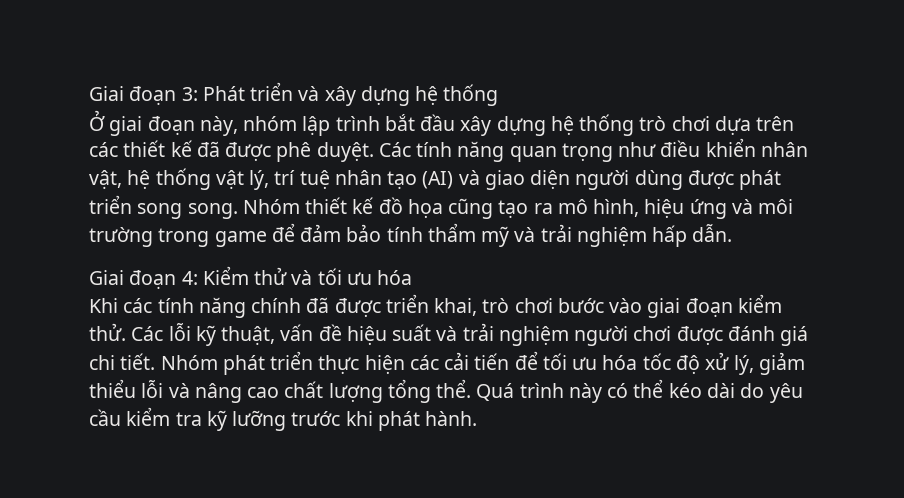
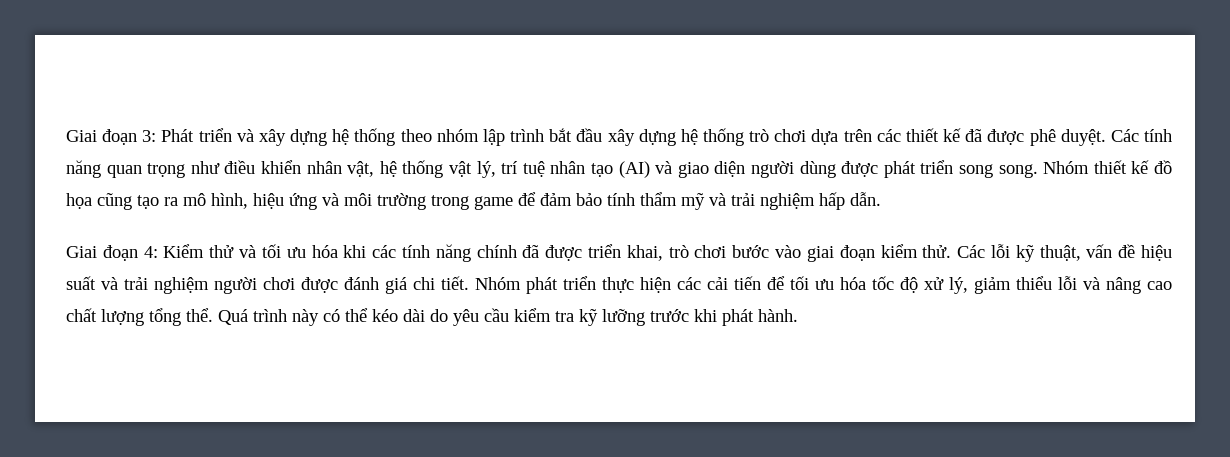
[89,110,238,136] // Ở giai đoạn này, -> [400,129,432,142] theo
[89,298,118,313] // Khi -> [343,245,367,258] khi

